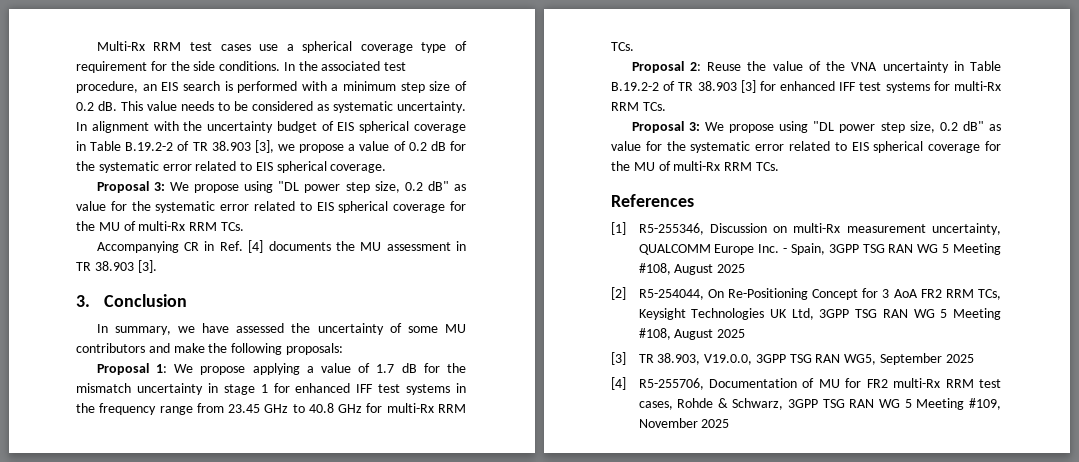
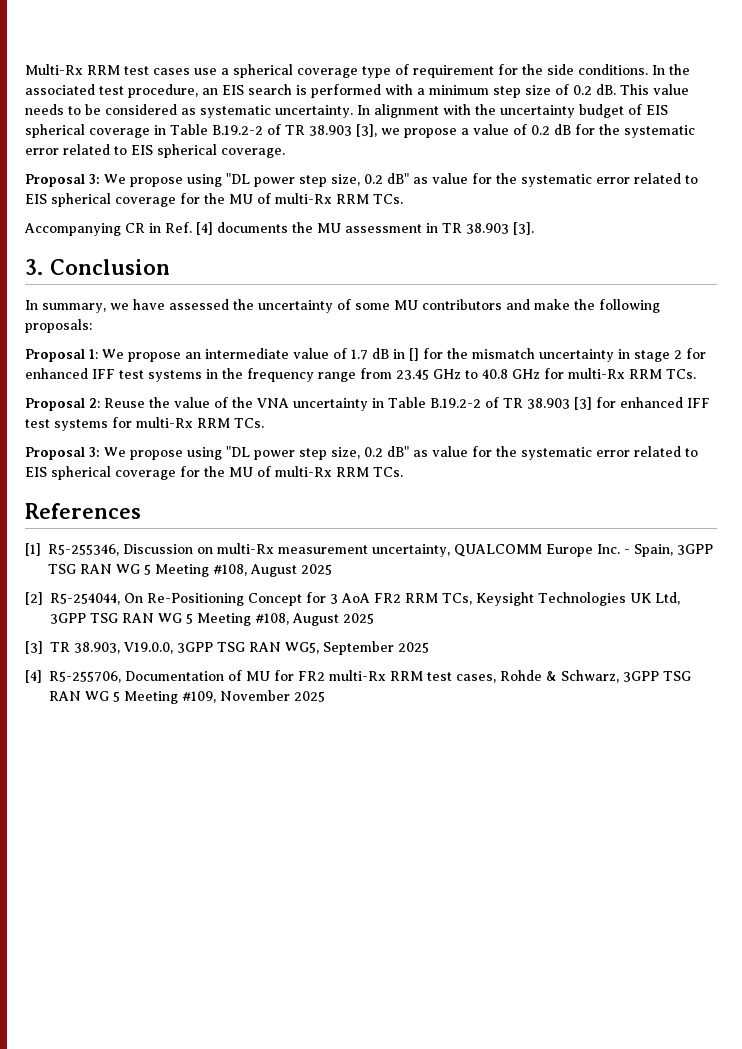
[252,363,314,375] applying a -> [185,348,289,359] an intermediate
(417, 368) none -> [393,348,419,361] in []
[260,384,268,393] 1 -> [674,350,682,359] 2

